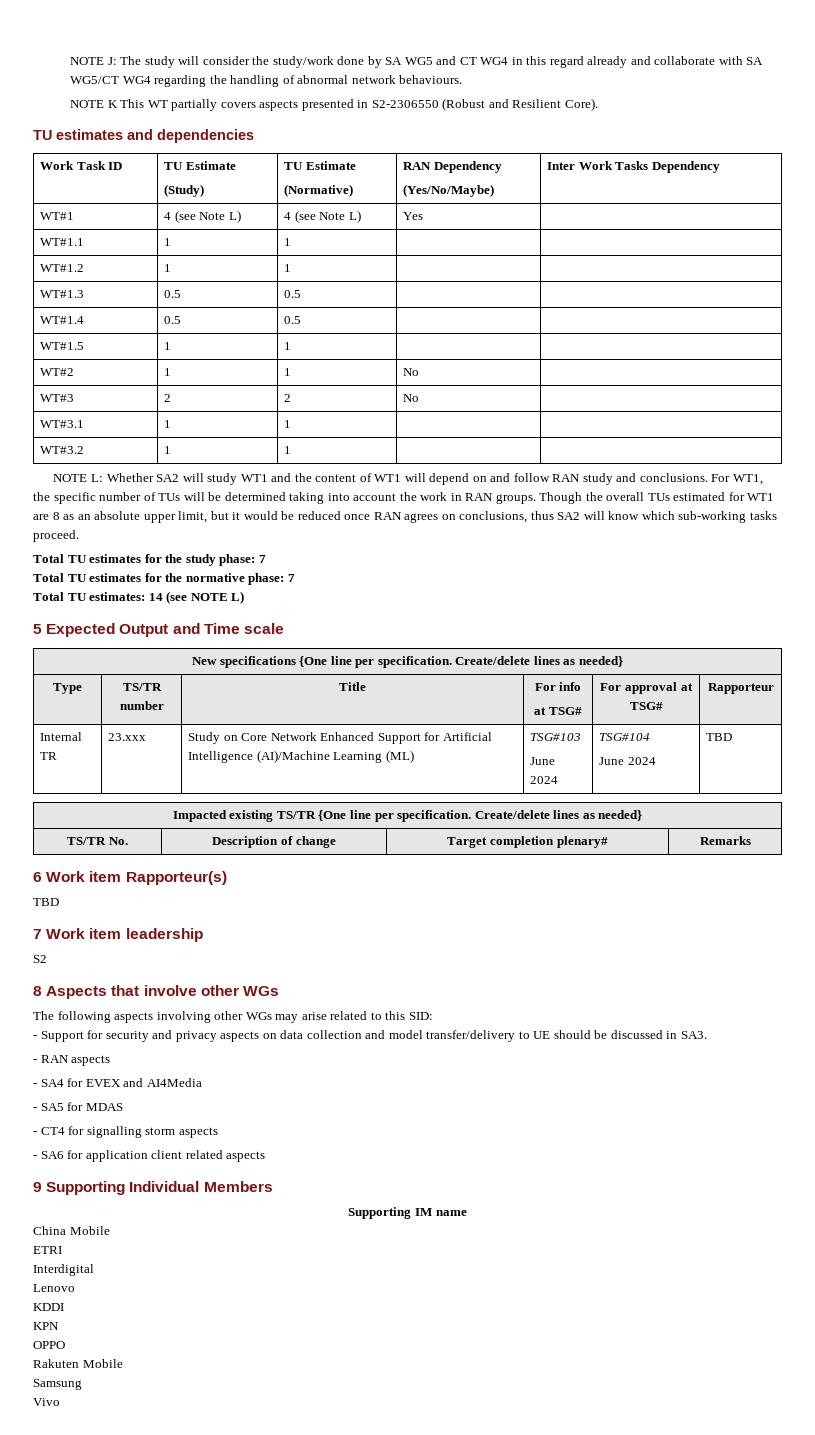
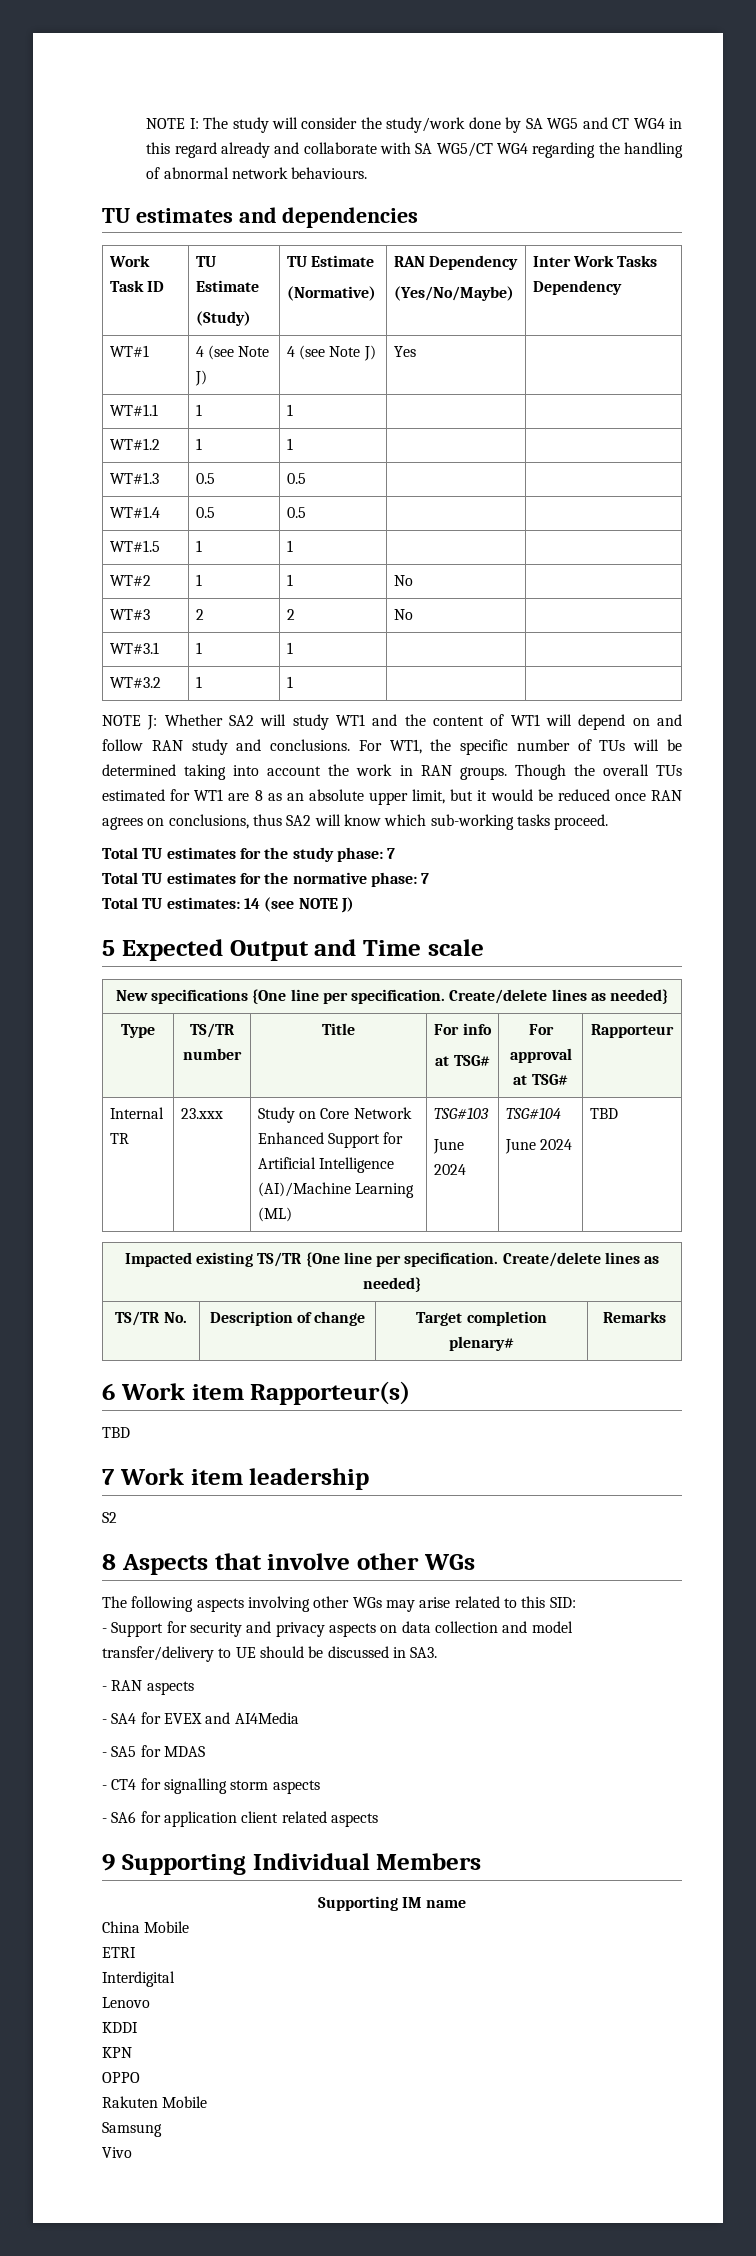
[70,57,117,65] NOTE J: -> [146,118,199,129] NOTE I:
[70,98,598,111] // NOTE K This WT partially covers aspects presented in S2-2306550 (Robust and Resilient Core). -> (368, 173) none
[228,210,241,223] [284,210,361,223] L) | 4 (see Note L) -> [194,370,207,386] [286,345,376,361] J) | 4 (see Note J)
[90,474,103,482] L: -> [147,715,158,730] J:
[231,591,245,604] L) -> [340,897,354,913] J)

